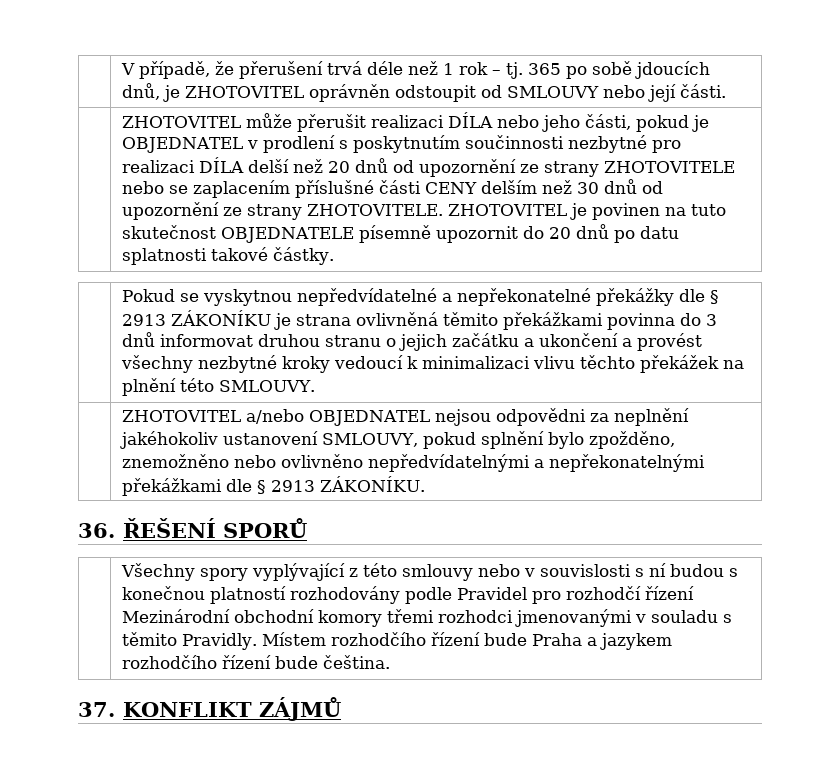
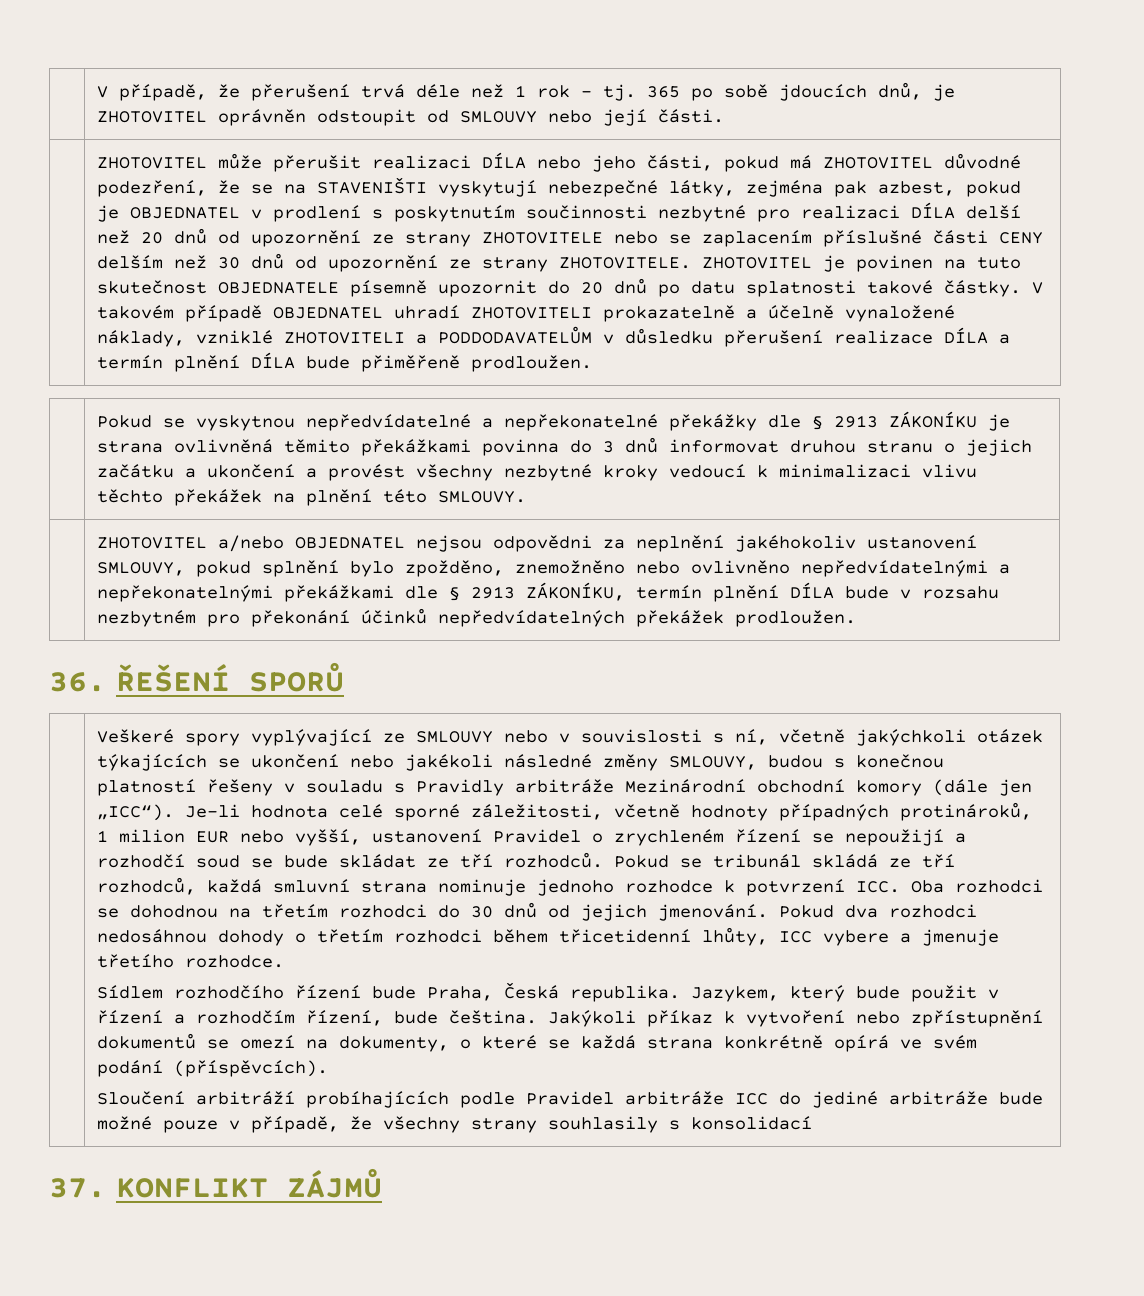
(690, 123) none -> [789,153,1021,169] [96,177,1021,197] má ZHOTOVITEL důvodné podezření, že se na STAVENIŠTI vyskytují nebezpečné látky, zejména pak azbest, pokud
(335, 256) none -> [1031,282,1043,294] [96,305,955,322] [96,326,1010,347] [96,352,592,372] V takovém případě OBJEDNATEL uhradí ZHOTOVITELI prokazatelně a účelně vynaložené náklady, vzniklé ZHOTOVITELI a PODDODAVATELŮM v důsledku přerušení realizace DÍLA a termín plnění DÍLA bude přiměřeně prodloužen.
[320,476,426,492] ZÁKONÍKU. -> [525,582,999,602] [96,608,856,627] ZÁKONÍKU, termín plnění DÍLA bude v rozsahu nezbytném pro překonání účinků nepředvídatelných překážek prodloužen.
[121,563,196,581] Všechny -> [96,729,174,743] Veškeré
[349,563,474,581] z této smlouvy -> [382,731,493,743] ze SMLOUVY
[649,563,739,577] [122,586,695,604] [122,609,733,627] [122,632,673,650] [122,655,391,669] ní budou s konečnou platností rozhodovány podle Pravidel pro rozhodčí řízení Mezinárodní obchodní komory třemi rozhodci jmenovanými v souladu s těmito Pravidly. Místem rozhodčího řízení bude Praha a jazykem rozhodčího řízení bude čeština. -> [734,729,1043,746] [96,754,944,771] [96,779,1032,796] [96,802,1032,821] [96,829,966,846] [96,852,955,868] [96,877,1043,896] [96,902,977,921] [96,927,999,946] [96,954,284,968] [96,982,999,1002] [96,1010,1043,1027] [96,1033,977,1052] [96,1060,328,1077] [96,1091,1043,1108] [96,1116,812,1133] ní, včetně jakýchkoli otázek týkajících se ukončení nebo jakékoli následné změny SMLOUVY, budou s konečnou platností řešeny v souladu s Pravidly arbitráže Mezinárodní obchodní komory (dále jen „ICC“). Je-li hodnota celé sporné záležitosti, včetně hodnoty případných protinároků, 1 milion EUR nebo vyšší, ustanovení Pravidel o zrychleném řízení se nepoužijí a rozhodčí soud se bude skládat ze tří rozhodců. Pokud se tribunál skládá ze tří rozhodců, každá smluvní strana nominuje jednoho rozhodce k potvrzení ICC. Oba rozhodci se dohodnou na třetím rozhodci do 30 dnů od jejich jmenování. Pokud dva rozhodci nedosáhnou dohody o třetím rozhodci během třicetidenní lhůty, ICC vybere a jmenuje třetího rozhodce. // Sídlem rozhodčího řízení bude Praha, Česká republika. Jazykem, který bude použit v řízení a rozhodčím řízení, bude čeština. Jakýkoli příkaz k vytvoření nebo zpřístupnění dokumentů se omezí na dokumenty, o které se každá strana konkrétně opírá ve svém podání (příspěvcích). // Sloučení arbitráží probíhajících podle Pravidel arbitráže ICC do jediné arbitráže bude možné pouze v případě, že všechny strany souhlasily s konsolidací

